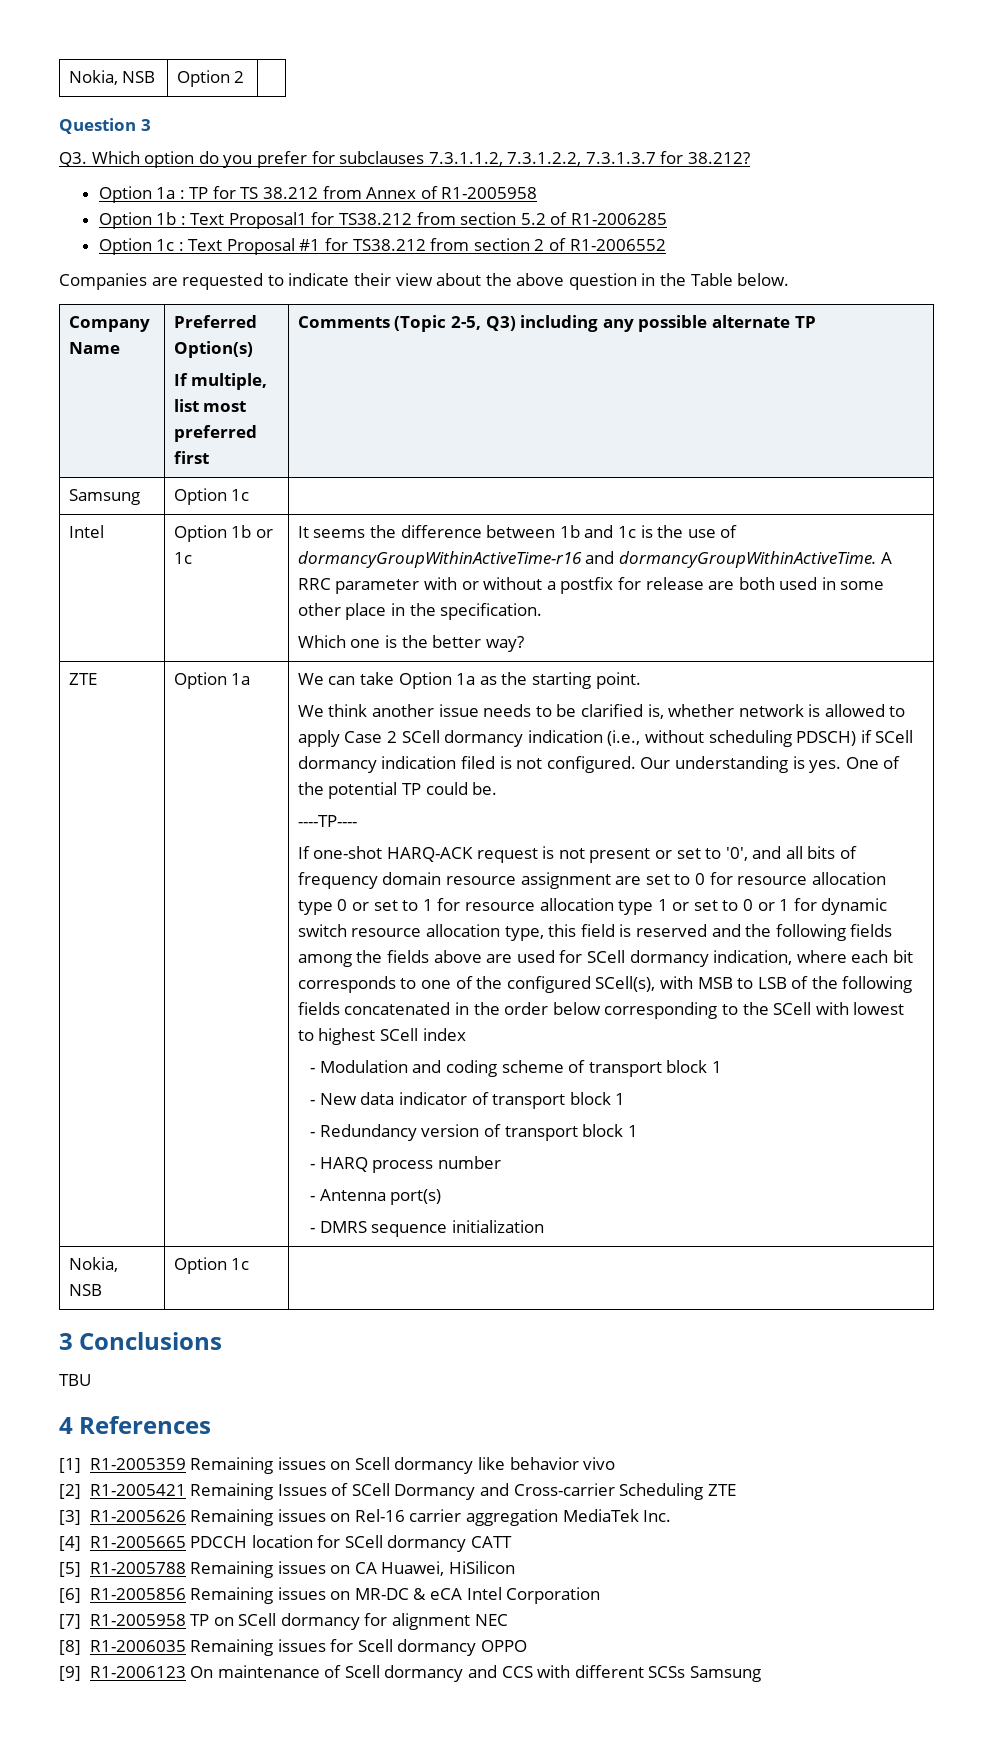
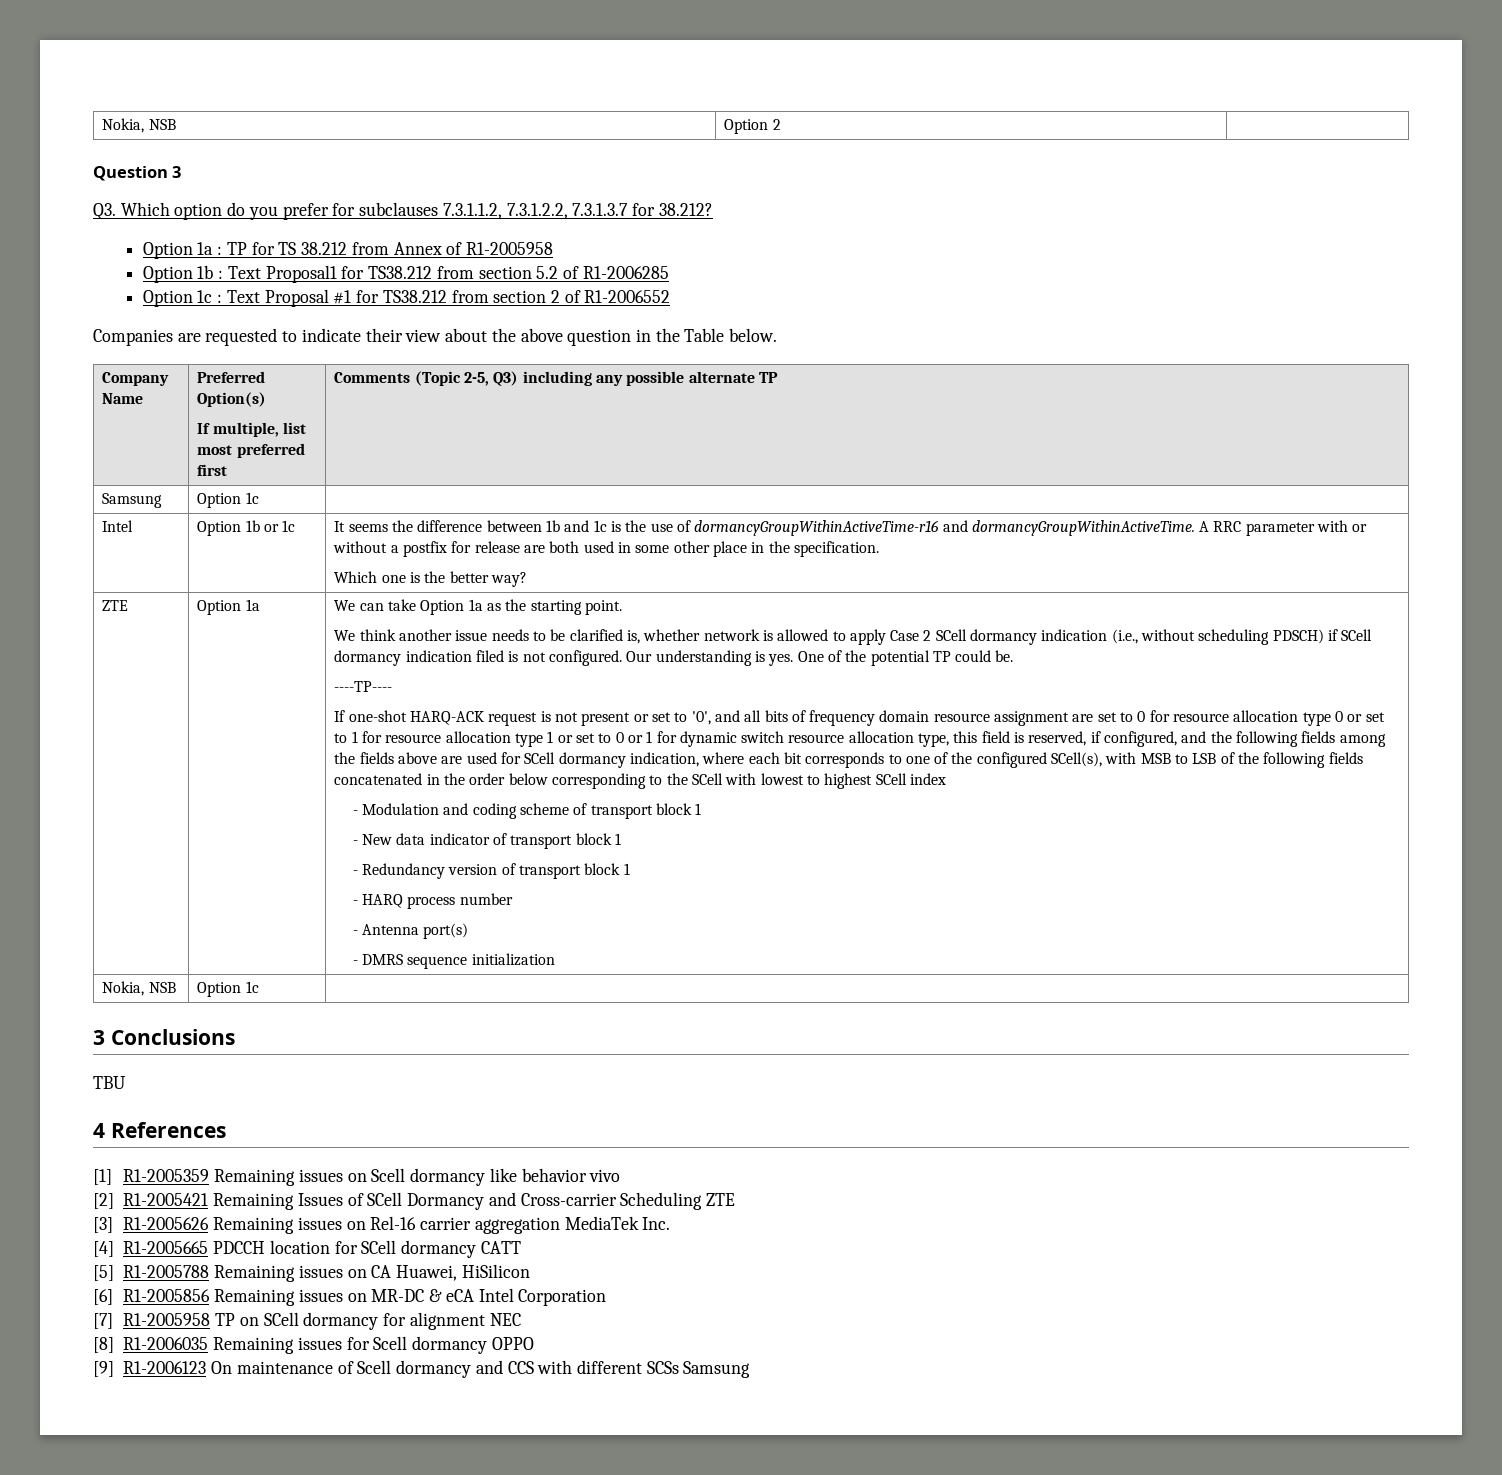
[635,924,707,937] reserved -> [1028,731,1178,747] reserved, if configured,

